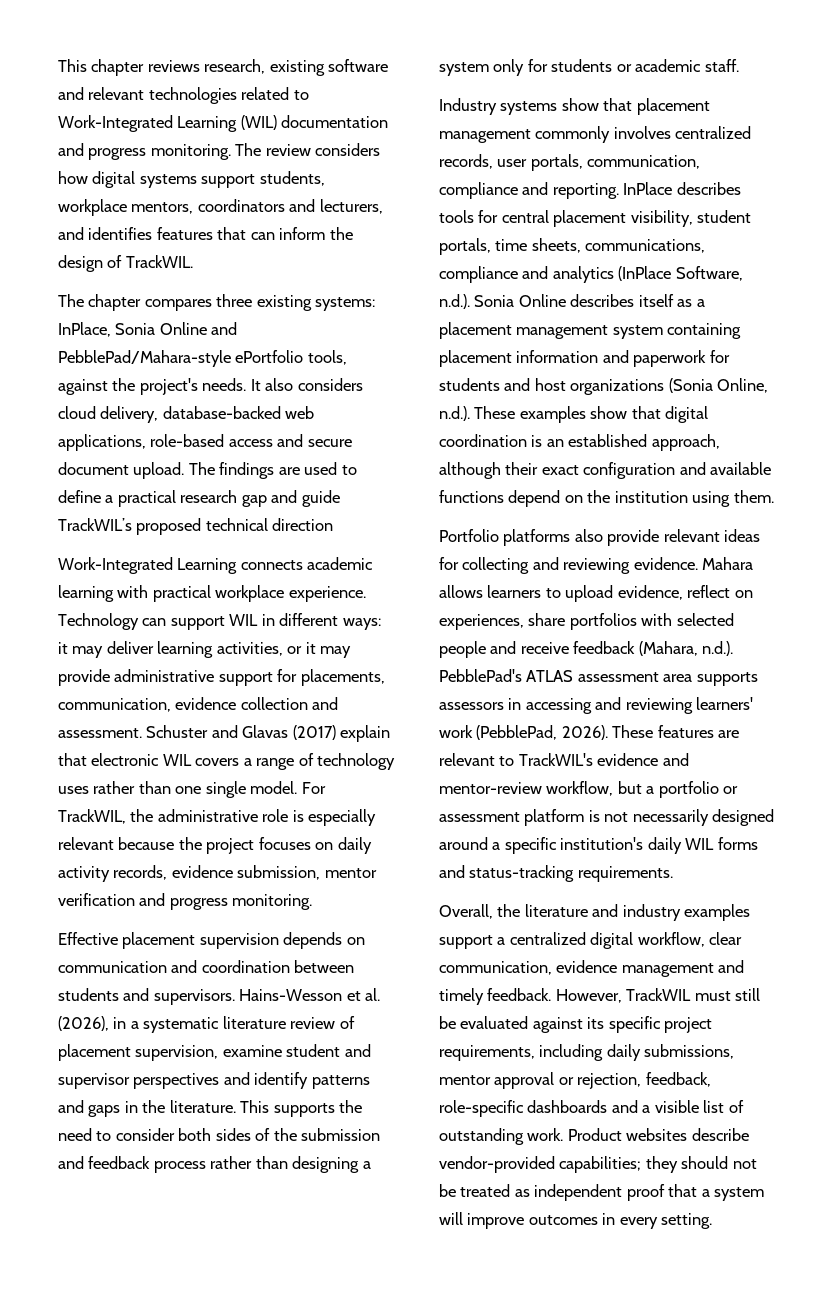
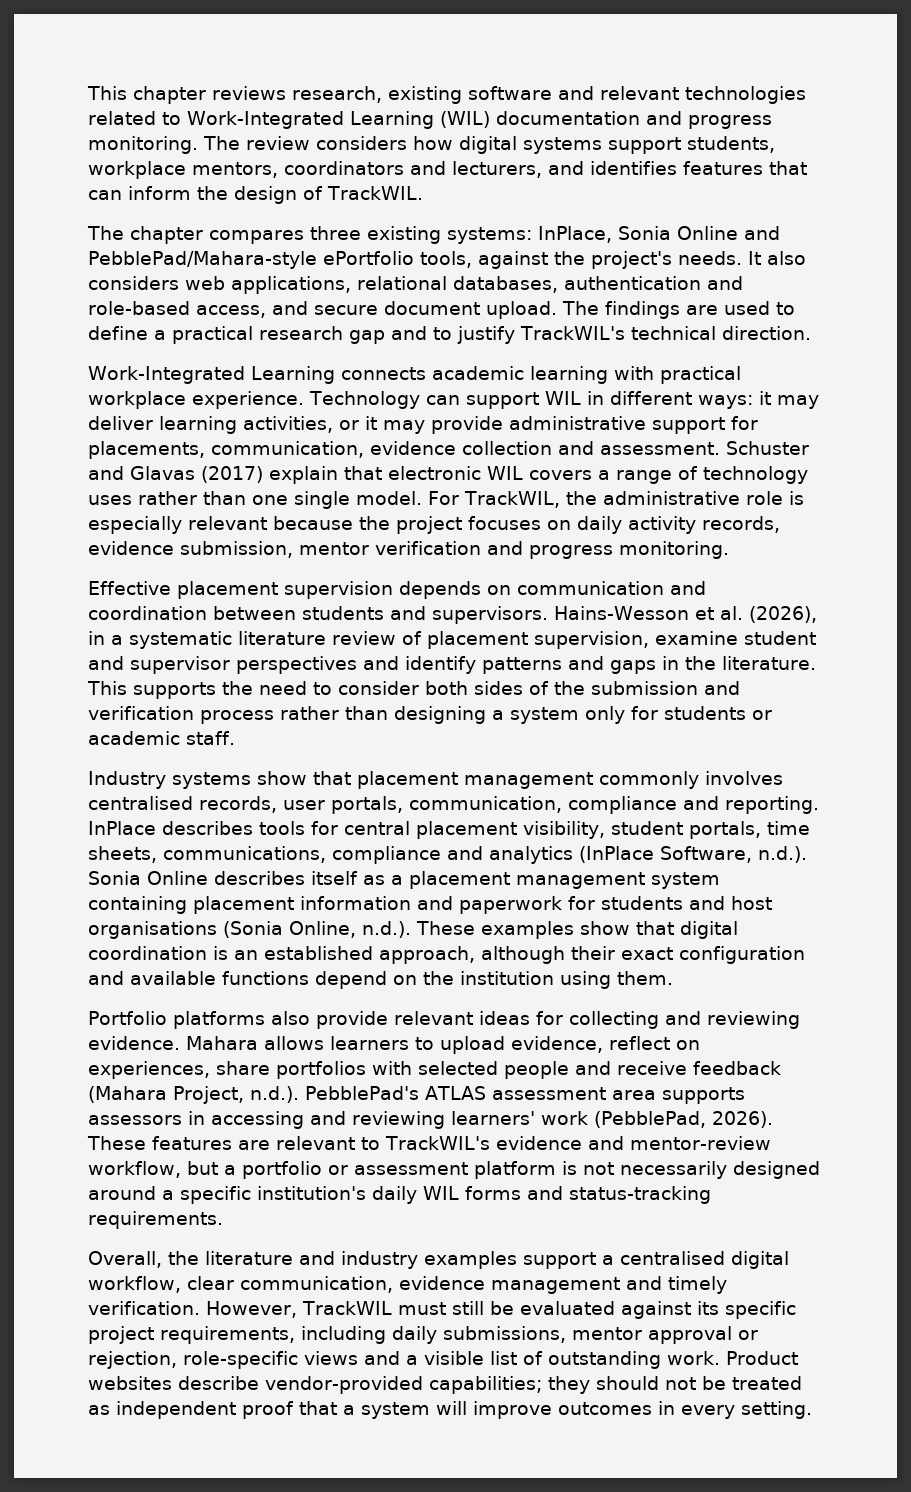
[58,406,315,423] [58,434,273,451] cloud delivery, database-backed web applications, role-based access -> [185,276,743,294] [88,301,266,318] web applications, relational databases, authentication and role-based access,
[301,490,340,507] [58,518,334,535] guide TrackWIL’s proposed technical direction -> [433,326,811,344] to justify TrackWIL's technical direction.
[88,1156,151,1169] feedback -> [88,706,194,720] verification
[675,126,752,139] centralized -> [88,796,193,810] centralised
[570,379,665,395] organizations -> [88,921,217,939] organisations
[638,641,698,656] (Mahara, -> [88,1086,244,1104] (Mahara Project,
[509,932,586,945] centralized -> [620,1251,725,1265] centralised
[487,988,552,1001] feedback. -> [88,1301,200,1315] verification.
[645,1072,711,1087] [439,1100,608,1117] feedback, role-specific dashboards -> [183,1351,358,1369] role-specific views

